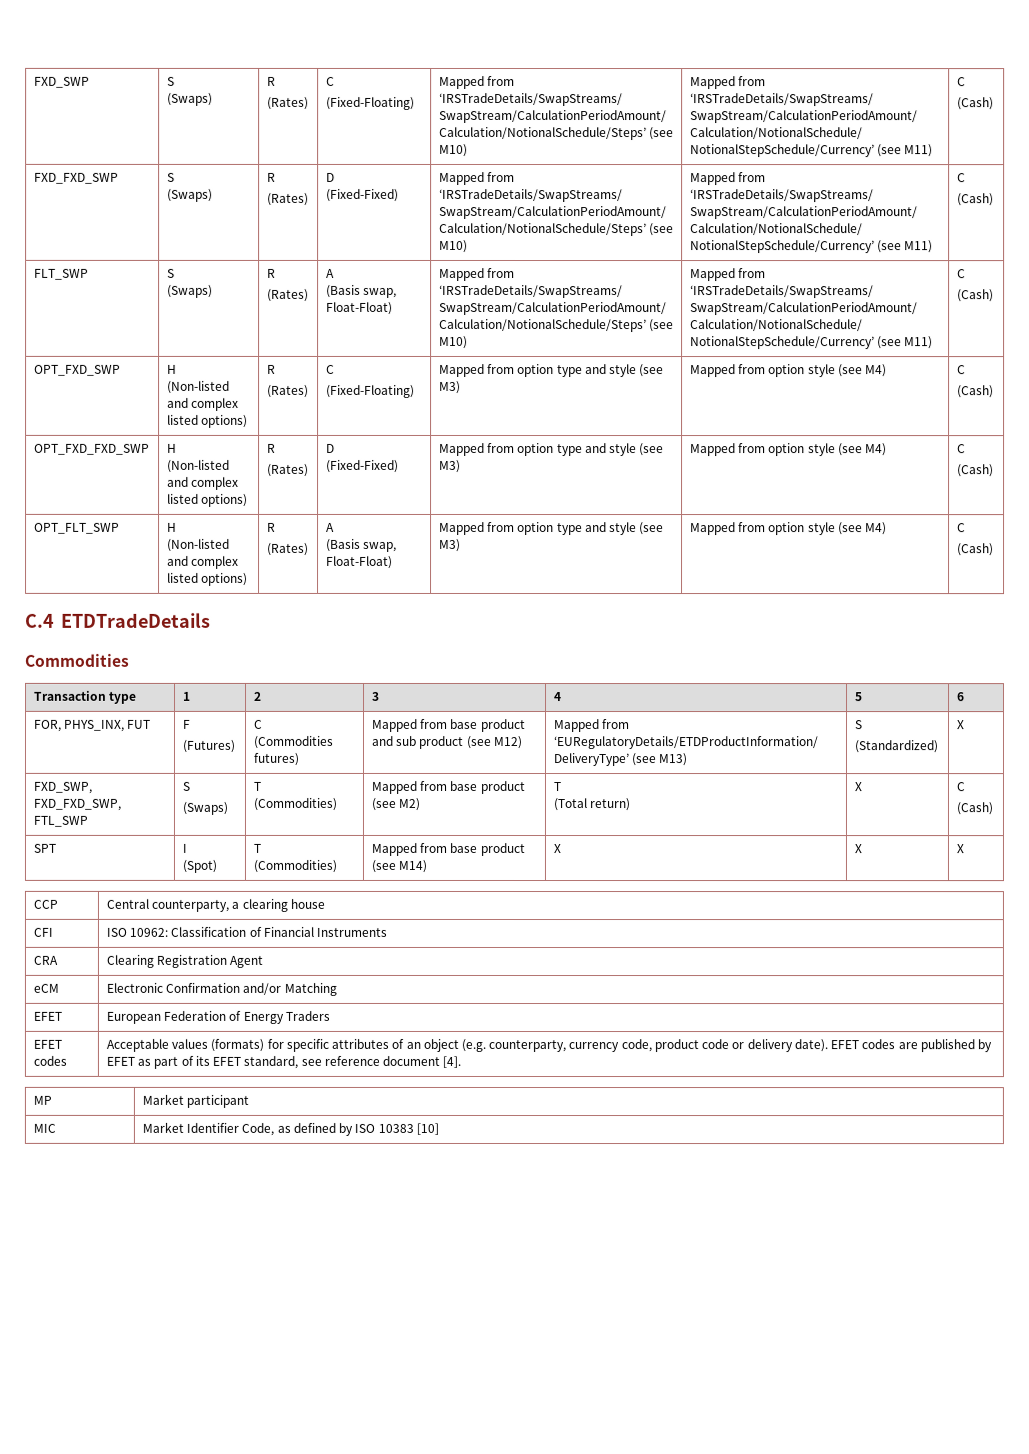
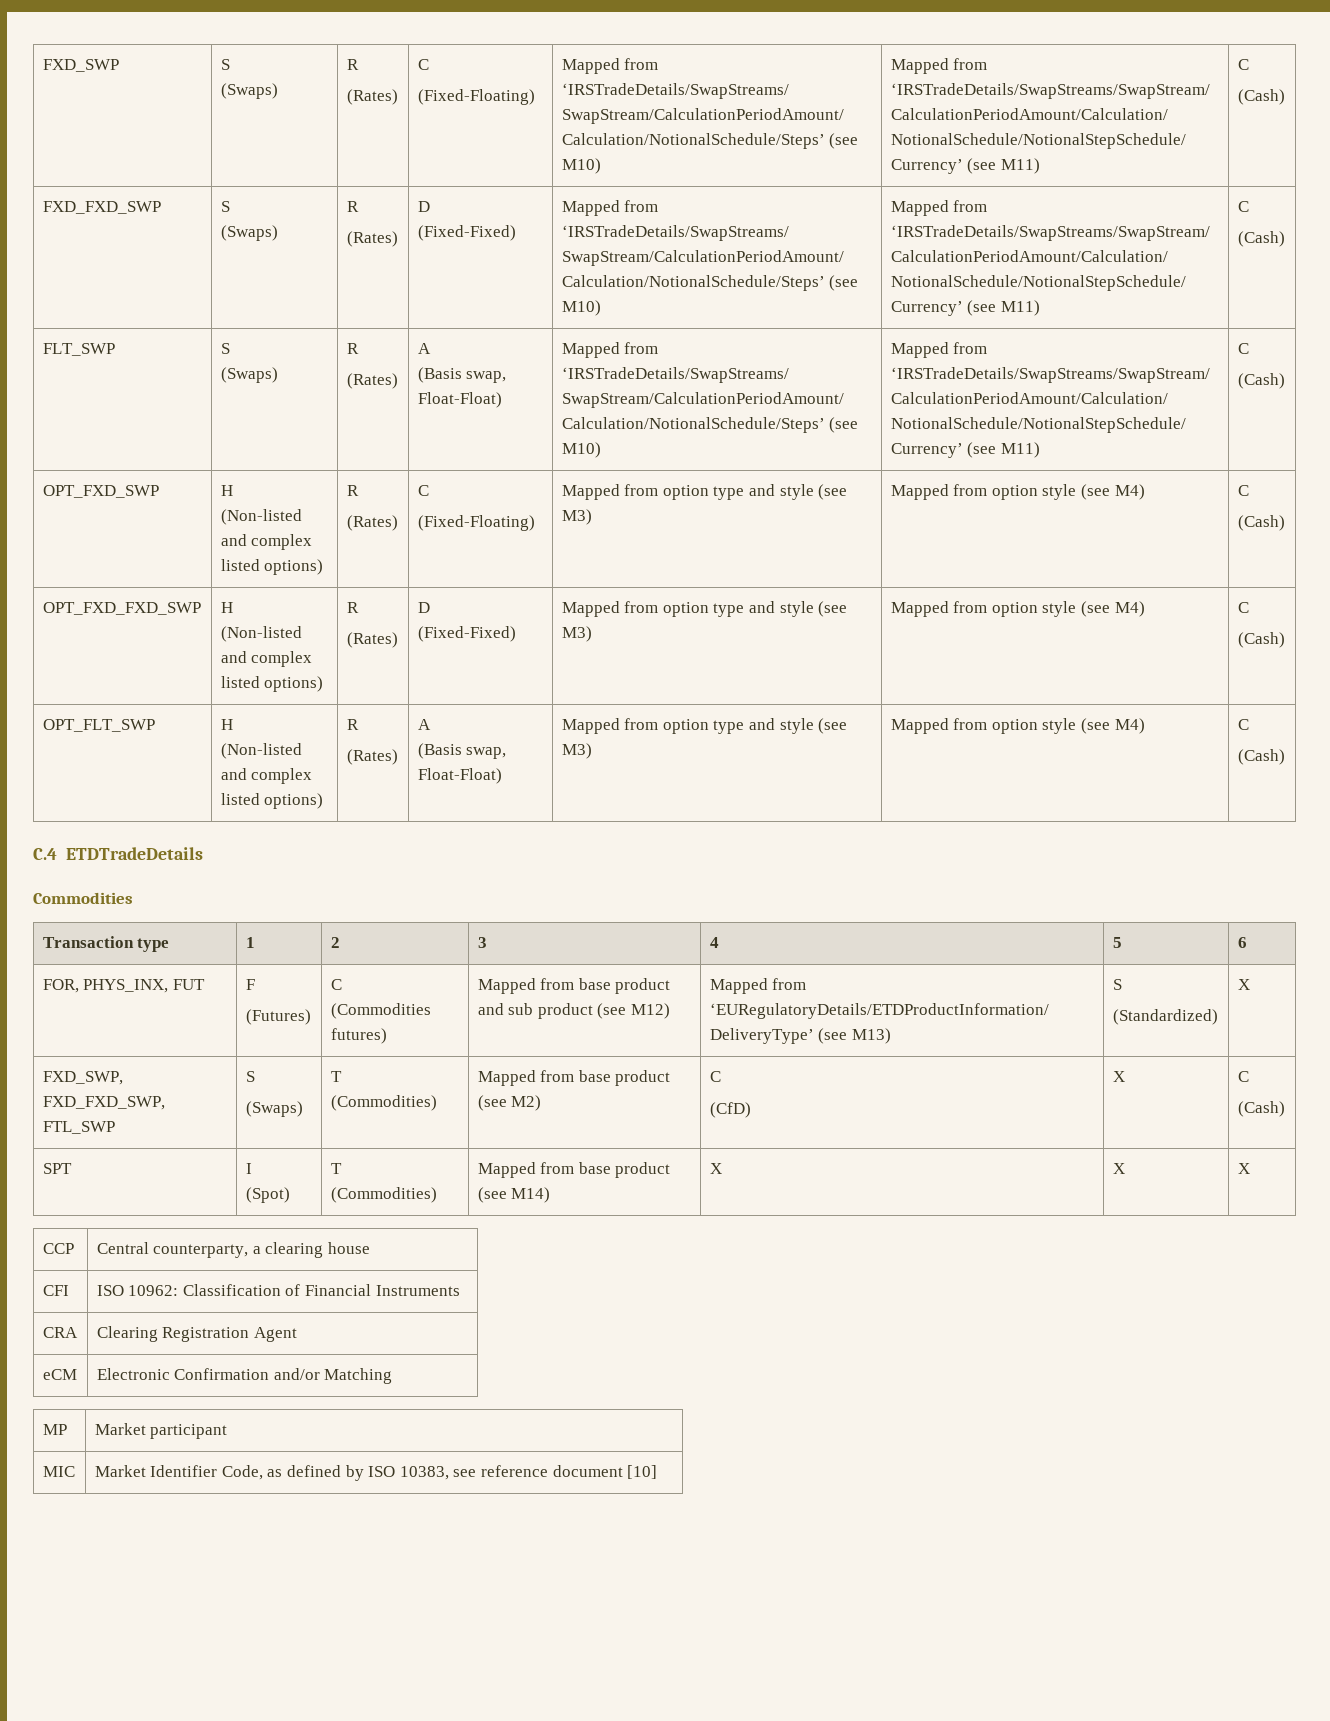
[552,782,561,792] [552,798,631,812] T // (Total return) -> [709,1071,721,1082] [709,1102,751,1118] C // (CfD)
[32,1011,62,1021] [105,1010,330,1024] [32,1039,62,1049] [32,1055,67,1066] [105,1038,993,1053] [105,1055,462,1069] // EFET | European Federation of Energy Traders // EFET codes | Acceptable values (formats) for specific attributes of an object (e.g. counterparty, currency code, product code or delivery date). EFET codes are published by EFET as part of its EFET standard, see reference document [4]. -> (393, 1376) none
[377,1123,414,1133] 10383 -> [399,1465,623,1480] 10383, see reference document

